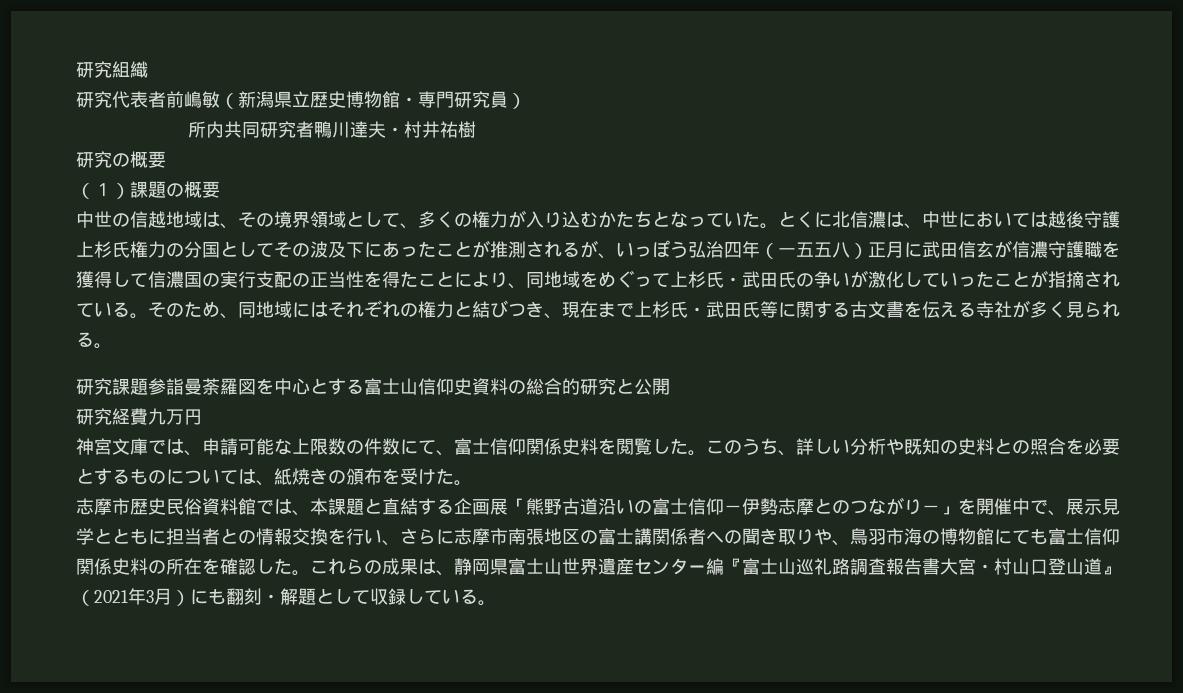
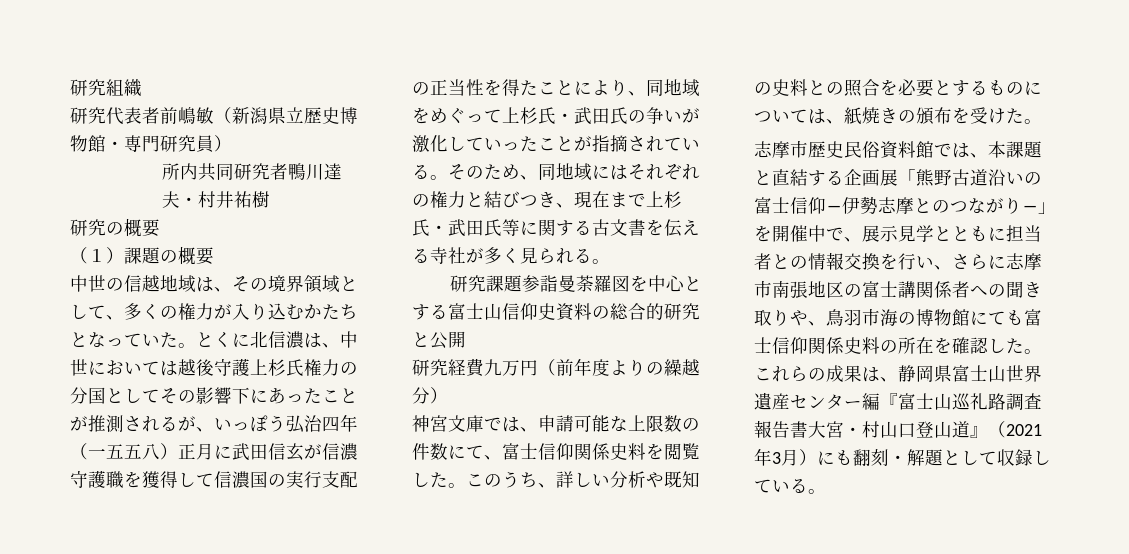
[310,241,346,258] 波及 -> [196,387,232,404] 影響
(202, 417) none -> [538,358,700,376] [412,387,448,404] （前年度よりの繰越分）
[724,505,742,513] － -> [826,205,842,212] ―
[922,505,940,513] － -> [1022,205,1038,212] ―

